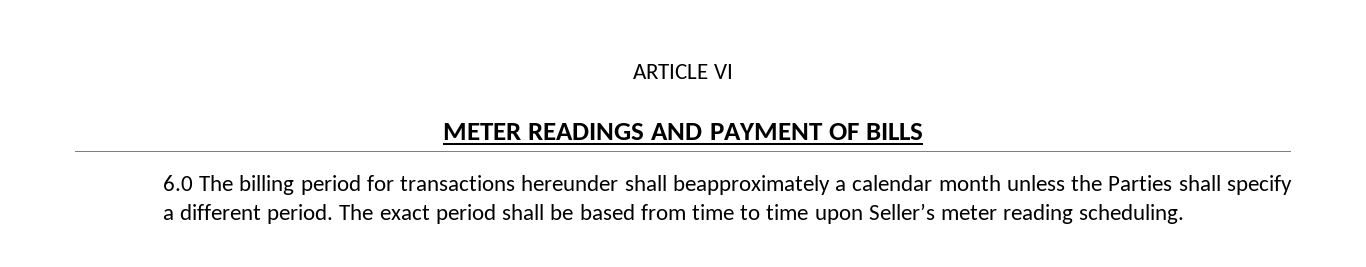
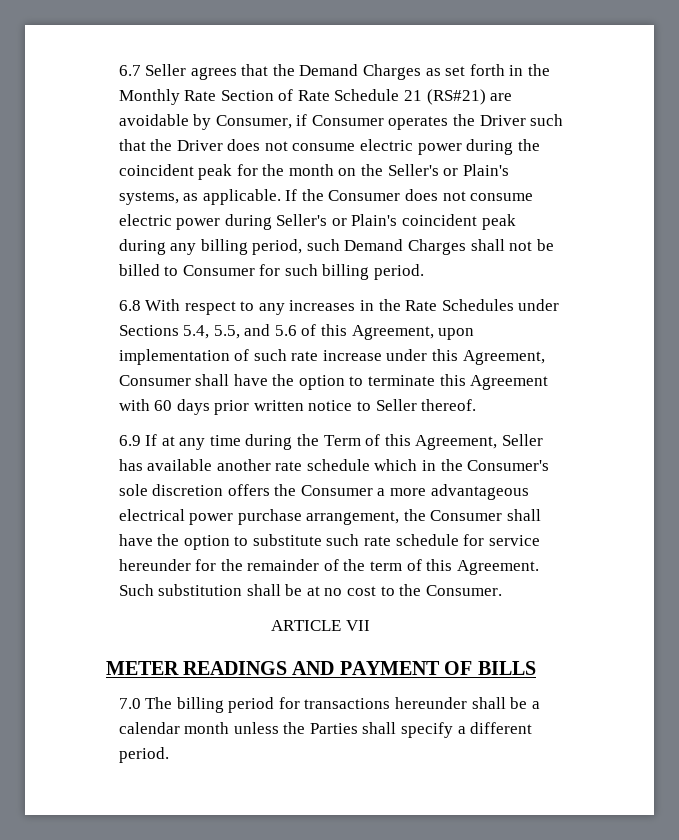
[632,64,734,79] ARTICLE VI -> [118,64,550,80] [118,89,513,105] [118,114,564,130] [118,139,540,155] [118,164,509,180] [118,189,534,205] [118,214,516,230] [118,239,554,255] [118,264,425,280] [118,299,560,315] [118,324,475,340] [118,349,545,365] [118,374,549,390] [118,399,477,415] [118,434,543,450] [118,459,550,471] [118,484,529,500] [118,509,542,525] [118,534,540,550] [118,559,539,575] [118,584,502,596] [271,620,370,631] 6.7 Seller agrees that the Demand Charges as set forth in the Monthly Rate Section of Rate Schedule 21 (RS#21) are avoidable by Consumer, if Consumer operates the Driver such that the Driver does not consume electric power during the coincident peak for the month on the Seller's or Plain's systems, as applicable. If the Consumer does not consume electric power during Seller's or Plain's coincident peak during any billing period, such Demand Charges shall not be billed to Consumer for such billing period. // 6.8 With respect to any increases in the Rate Schedules under Sections 5.4, 5.5, and 5.6 of this Agreement, upon implementation of such rate increase under this Agreement, Consumer shall have the option to terminate this Agreement with 60 days prior written notice to Seller thereof. // 6.9 If at any time during the Term of this Agreement, Seller has available another rate schedule which in the Consumer's sole discretion offers the Consumer a more advantageous electrical power purchase arrangement, the Consumer shall have the option to substitute such rate schedule for service hereunder for the remainder of the term of this Agreement. Such substitution shall be at no cost to the Consumer. // ARTICLE VII
[162,175,193,191] 6.0 -> [118,698,141,709] 7.0
[672,175,830,195] beapproximately -> [510,697,528,709] be
[339,203,1185,224] The exact period shall be based from time to time upon Seller’s meter reading scheduling. -> (169, 755) none

